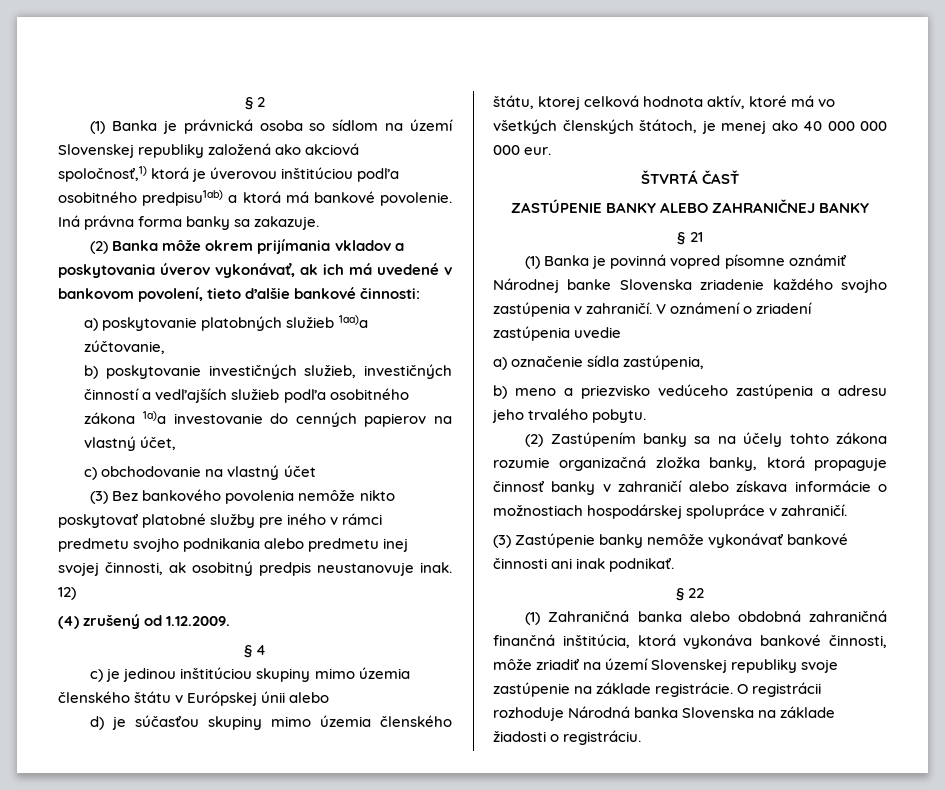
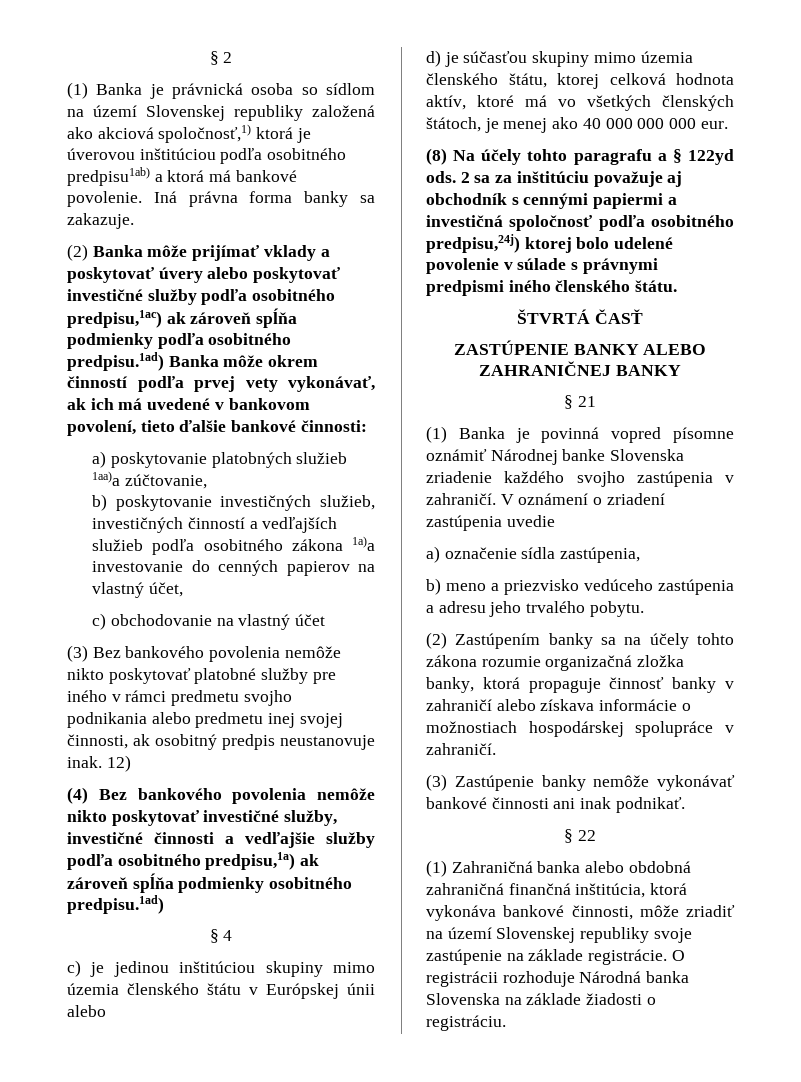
[205,239,404,254] [58,263,210,278] okrem prijímania vkladov a poskytovania úverov -> [192,245,330,261] [67,267,341,283] [67,289,336,305] [67,308,298,328] [67,333,292,349] [67,352,319,371] [67,376,278,392] prijímať vklady a poskytovať úvery alebo poskytovať investičné služby podľa osobitného predpisu,1ac) ak zároveň spĺňa podmienky podľa osobitného predpisu.1ad) Banka môže okrem činností podľa prvej vety
[83,614,231,629] zrušený od 1.12.2009. -> [98,788,375,804] [67,810,338,826] [67,832,375,848] [67,852,320,870] [67,873,353,893] [67,895,164,914] Bez bankového povolenia nemôže nikto poskytovať investičné služby, investičné činnosti a vedľajšie služby podľa osobitného predpisu,1a) ak zároveň spĺňa podmienky osobitného predpisu.1ad)
(552, 151) none -> [426,148,734,165] [426,171,683,187] [426,193,677,209] [426,215,734,231] [426,234,674,253] [426,258,658,274] [426,280,678,296] // (8) Na účely tohto paragrafu a § 122yd ods. 2 sa za inštitúciu považuje aj obchodník s cennými papiermi a investičná spoločnosť podľa osobitného predpisu,24j) ktorej bolo udelené povolenie v súlade s právnymi predpismi iného členského štátu.

